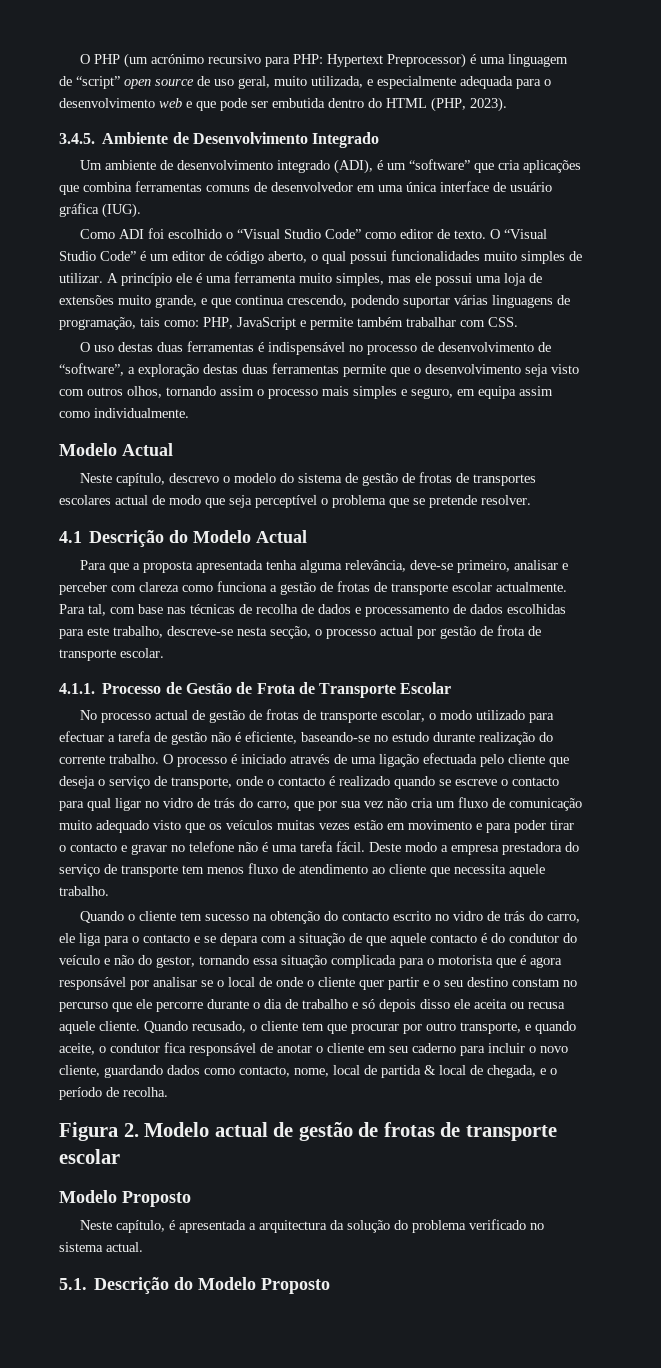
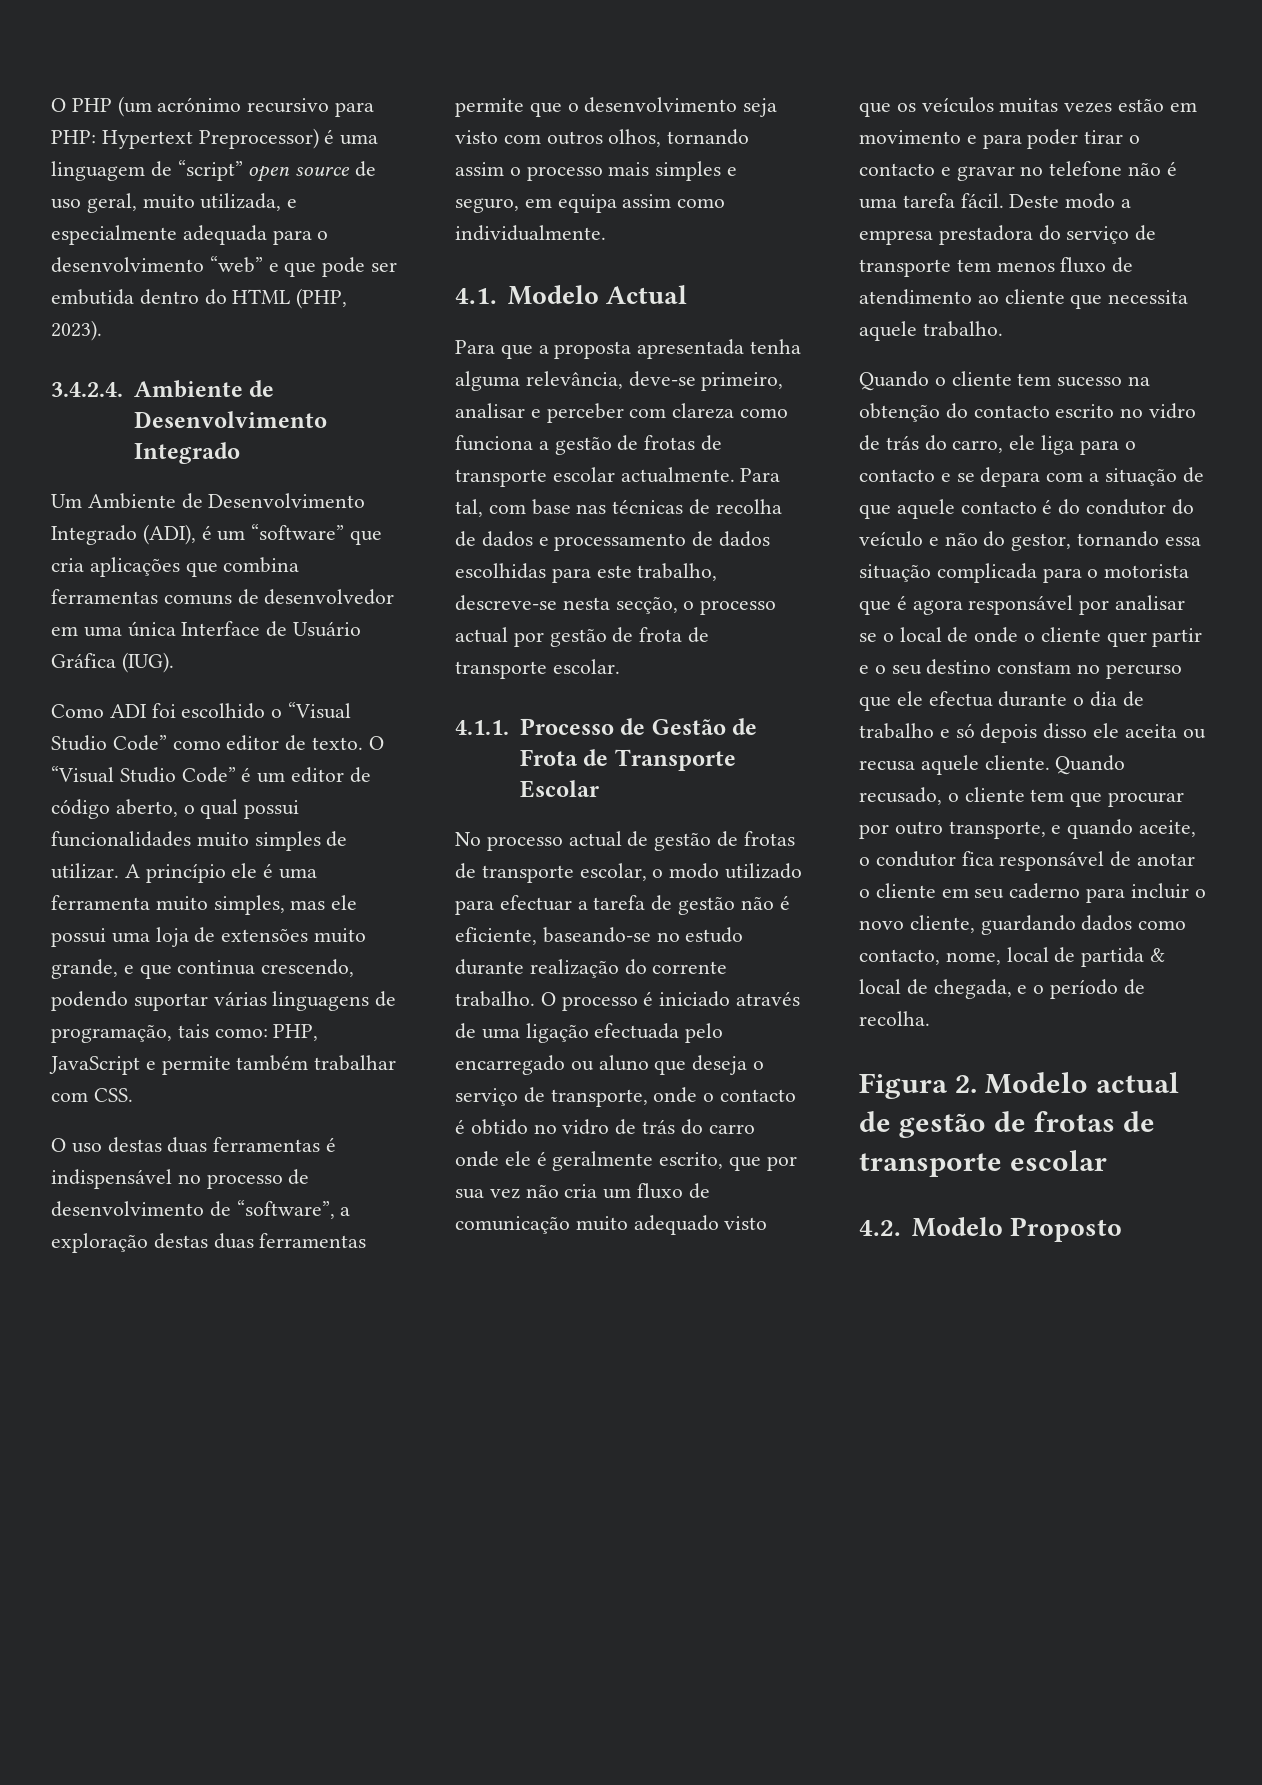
[159,98,182,108] web -> [209,256,263,273] “web”
[59,133,95,144] 3.4.5. -> [51,382,123,397] 3.4.2.4.
[104,160,330,173] ambiente de desenvolvimento integrado -> [87,493,366,509] [51,525,137,545] Ambiente de Desenvolvimento Integrado
[440,181,552,192] [59,203,99,217] interface de usuário gráfica -> [181,621,362,637] [51,653,116,668] Interface de Usuário Gráfica
[59,443,173,456] [79,472,536,486] [59,495,531,508] [59,530,189,547] Modelo Actual // Neste capítulo, descrevo o modelo do sistema de gestão de frotas de transportes escolares actual de modo que seja perceptível o problema que se pretende resolver. // 4.1 Descrição do -> [455,288,497,304] 4.1.
[508,754,545,764] cliente -> [455,1055,649,1075] encarregado ou aluno
[339,776,559,789] [59,798,290,811] realizado quando se escreve o contacto para qual ligar no vidro de trás do carro, -> [470,1119,755,1135] [455,1151,724,1171] obtido no vidro de trás do carro onde ele é geralmente escrito,
[156,1002,203,1012] percorre -> [928,691,993,707] efectua
[59,1190,191,1207] [79,1219,544,1233] [59,1242,143,1252] [59,1277,331,1294] Modelo Proposto // Neste capítulo, é apresentada a arquitectura da solução do problema verificado no sistema actual. // 5.1. Descrição do Modelo Proposto -> [859,1217,1123,1242] 4.2. Modelo Proposto

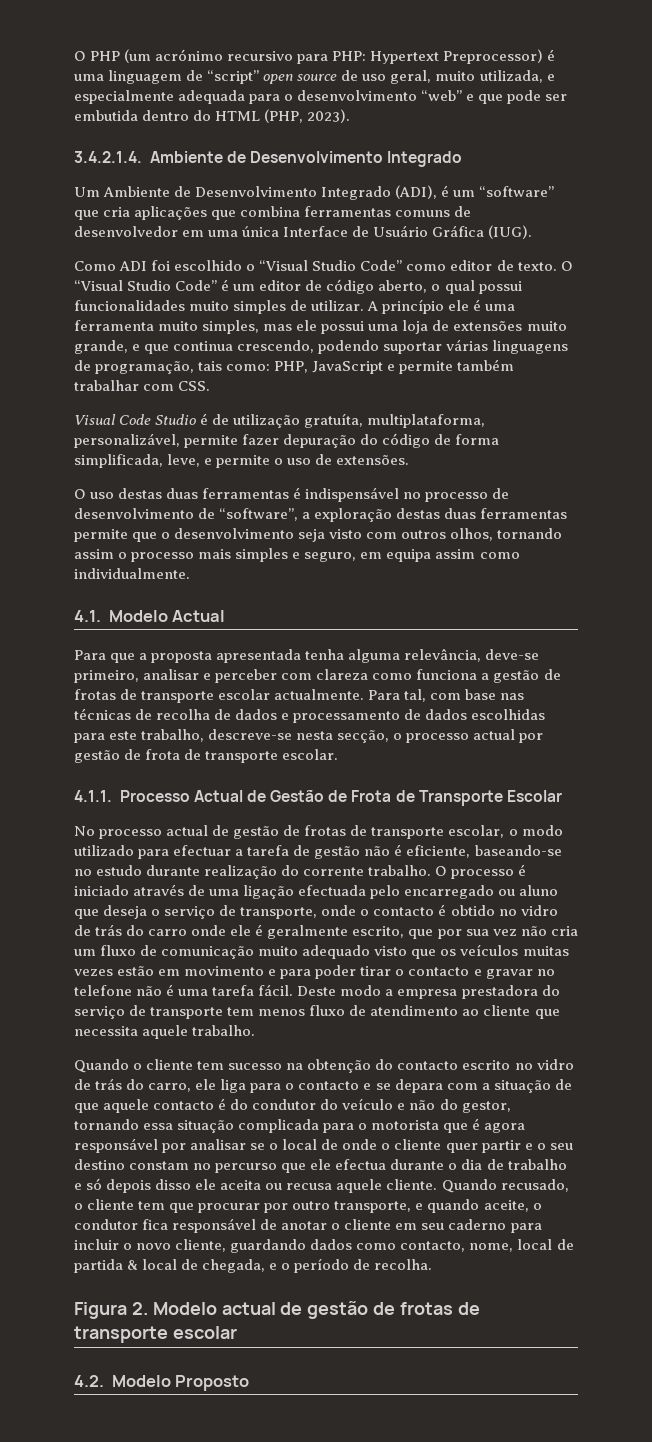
[51,382,123,397] 3.4.2.4. -> [74,151,142,163] 3.4.2.1.4.
(133, 1095) none -> [74,413,486,428] [74,433,500,448] [74,454,410,468] // Visual Code Studio é de utilização gratuíta, multiplataforma, personalizável, permite fazer depuração do código de forma simplificada, leve, e permite o uso de extensões.
(614, 726) none -> [193,790,243,802] Actual

